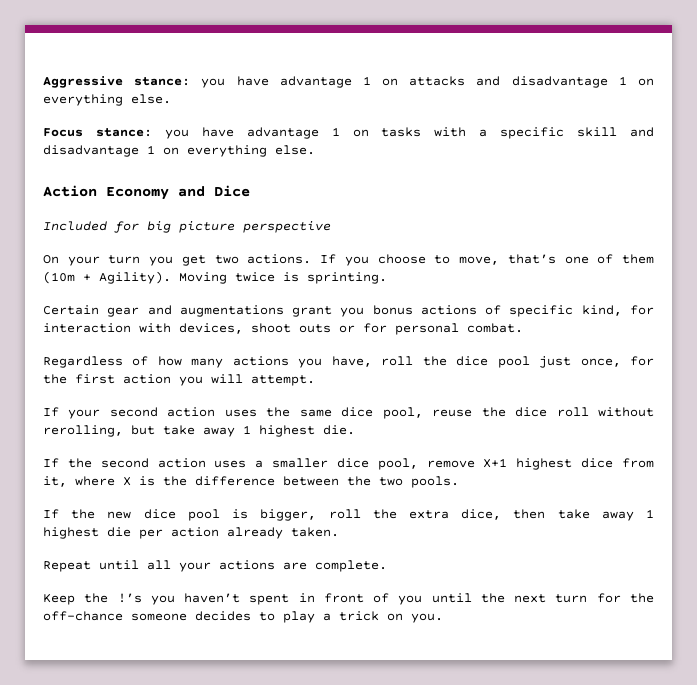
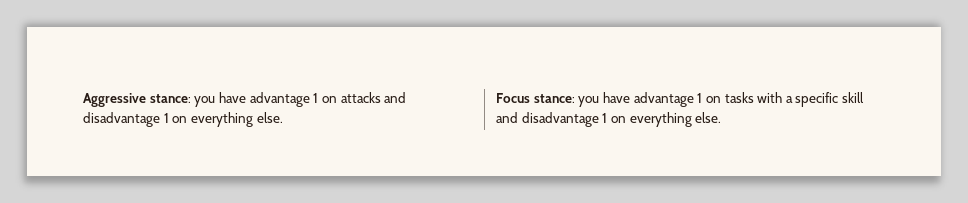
[43,185,250,200] [43,221,331,233] [43,254,655,266] [43,271,387,284] [43,305,654,317] [43,323,523,335] [43,356,654,368] [43,374,315,386] [43,407,654,419] [43,425,355,437] [43,458,654,470] [43,476,459,488] [43,509,654,521] [43,527,339,539] [43,560,387,572] [43,593,654,605] [43,611,443,623] // Action Economy and Dice // Included for big picture perspective // On your turn you get two actions. If you choose to move, that’s one of them (10m + Agility). Moving twice is sprinting. // Certain gear and augmentations grant you bonus actions of specific kind, for interaction with devices, shoot outs or for personal combat. // Regardless of how many actions you have, roll the dice pool just once, for the first action you will attempt. // If your second action uses the same dice pool, reuse the dice roll without rerolling, but take away 1 highest die. // If the second action uses a smaller dice pool, remove X+1 highest dice from it, where X is the difference between the two pools. // If the new dice pool is bigger, roll the extra dice, then take away 1 highest die per action already taken. // Repeat until all your actions are complete. // Keep the !’s you haven’t spent in front of you until the next turn for the off-chance someone decides to play a trick on you. -> (722, 117) none

